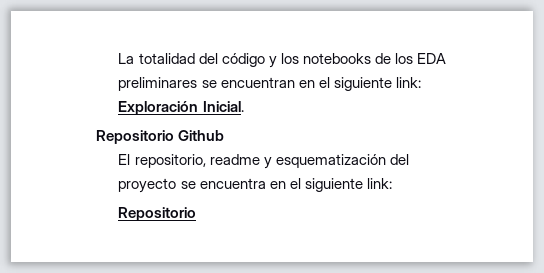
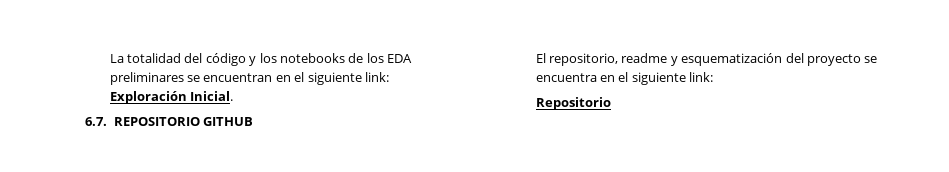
[96,130,225,144] Repositorio Github -> [85,117,253,126] 6.7. REPOSITORIO GITHUB

